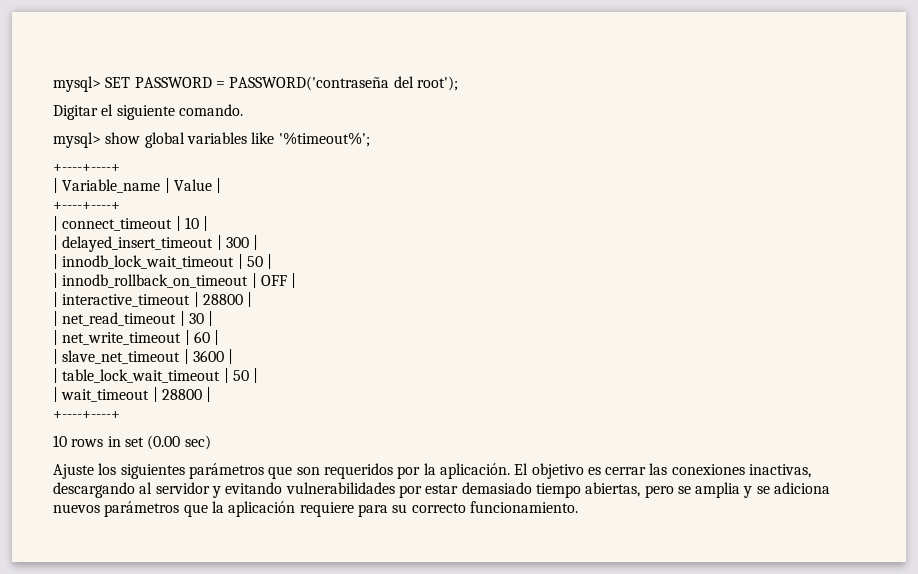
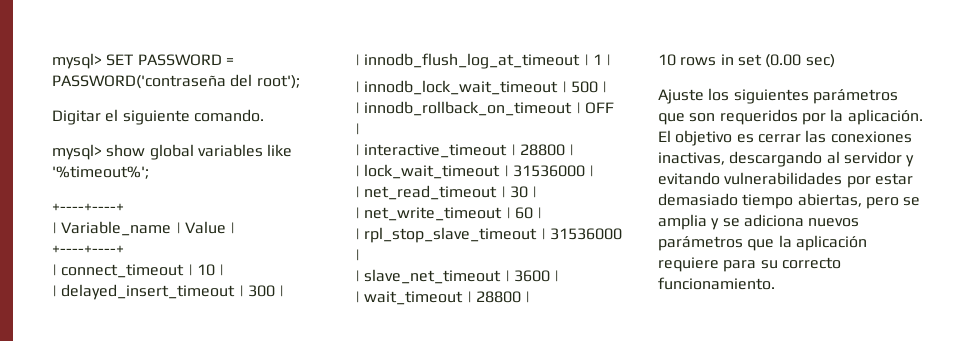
(259, 242) none -> [355,53,612,69] // | innodb_flush_log_at_timeout | 1 |
[246,256,263,267] 50 -> [570,81,598,93] 500
(253, 299) none -> [355,164,595,179] // | lock_wait_timeout | 31536000 |
(220, 337) none -> [355,227,622,243] [355,249,360,261] // | rpl_stop_slave_timeout | 31536000 |
[53,368,259,383] // | table_lock_wait_timeout | 50 | -> (560, 276) none
[53,411,120,419] // +----+----+ -> (531, 297) none

